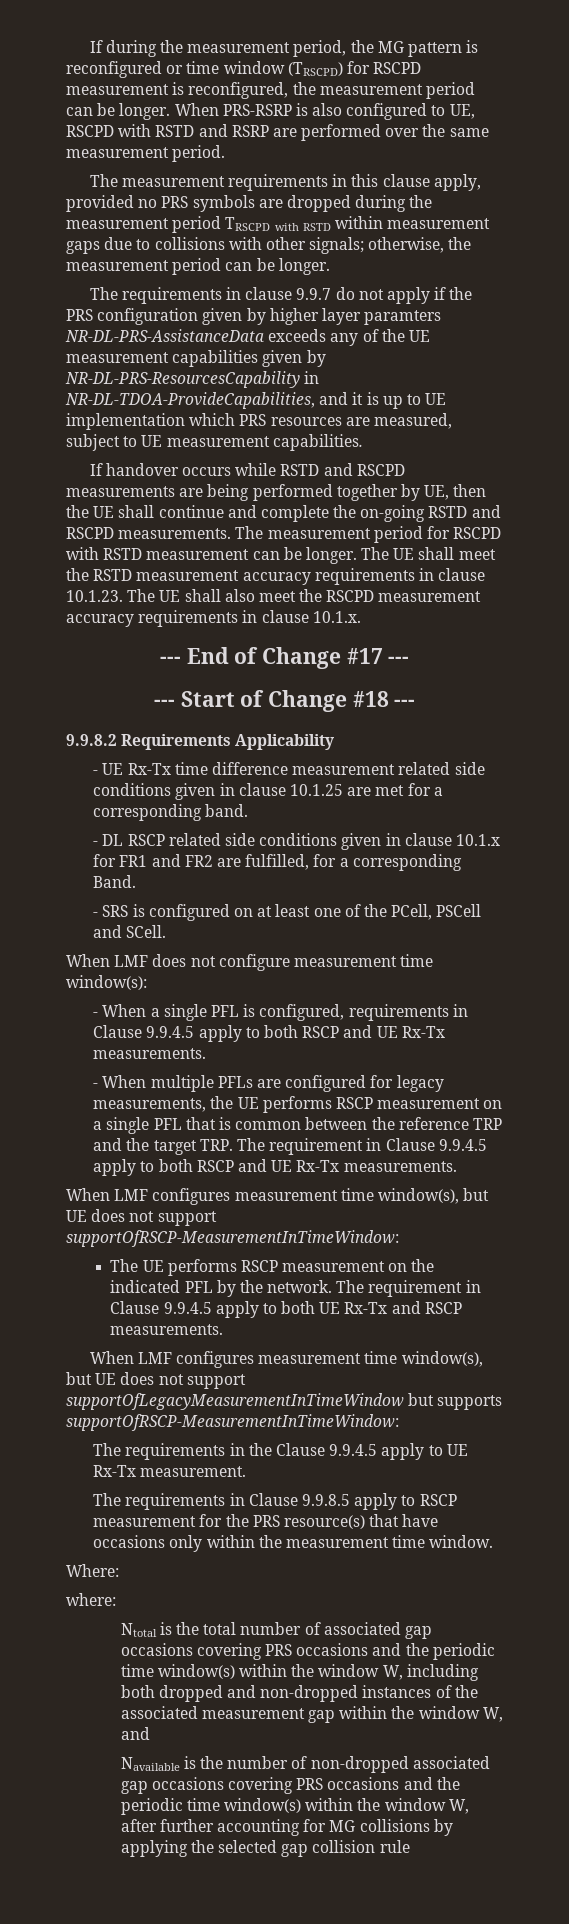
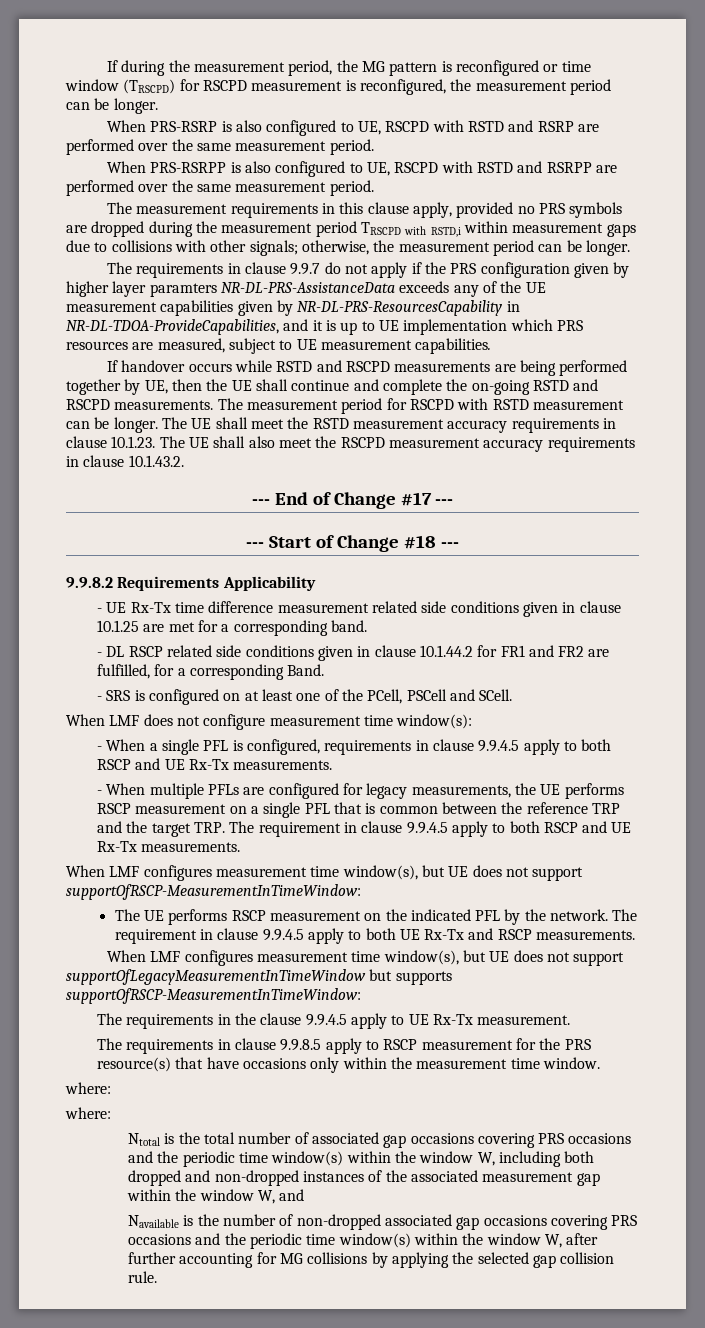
(171, 111) none -> (158, 106) //
(226, 153) none -> [107,161,617,177] [66,180,374,196] // When PRS-RSRPP is also configured to UE, RSCPD with RSTD and RSRPP are performed over the same measurement period.
[302,223,331,231] RSTD -> [430,227,461,237] RSTD,i
[312,611,361,623] 10.1.x. -> [128,455,184,467] 10.1.43.2.
[455,834,500,846] 10.1.x -> [419,645,473,657] 10.1.44.2
[93,1025,143,1038] Clause -> [432,739,474,751] clause
[385,1138,435,1151] Clause -> [361,821,403,833] clause
[110,1301,160,1314] Clause -> [217,928,259,940] clause
[276,1443,326,1456] Clause -> [260,1013,302,1025] clause
[248,1493,298,1506] Clause -> [234,1038,276,1050] clause
[66,1564,119,1577] Where: -> [65,1082,111,1094] where:
[379,1840,410,1853] rule -> [127,1271,157,1283] rule.

